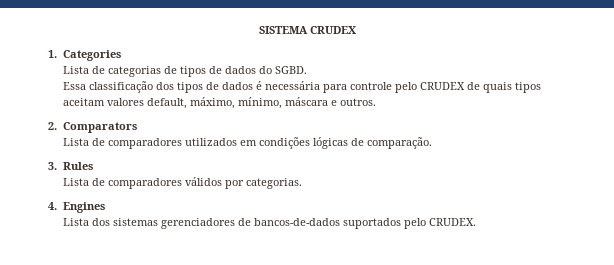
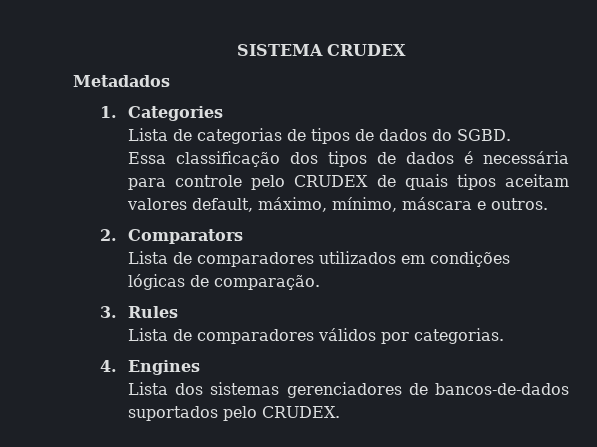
(356, 30) none -> [73,75,170,87] // Metadados

